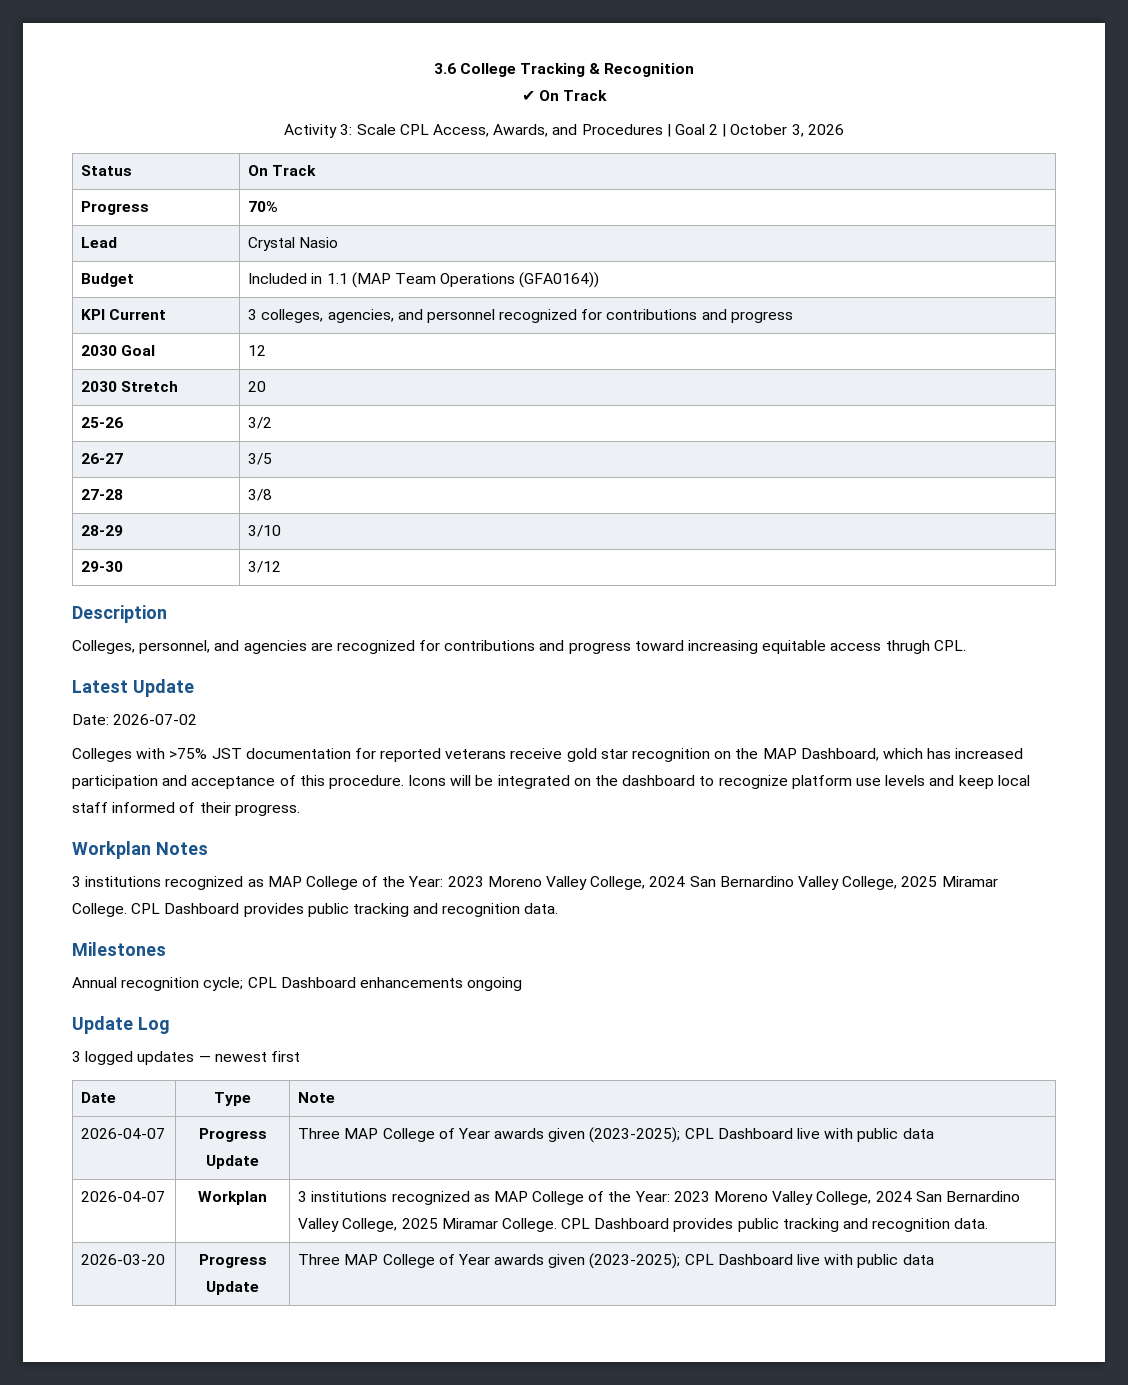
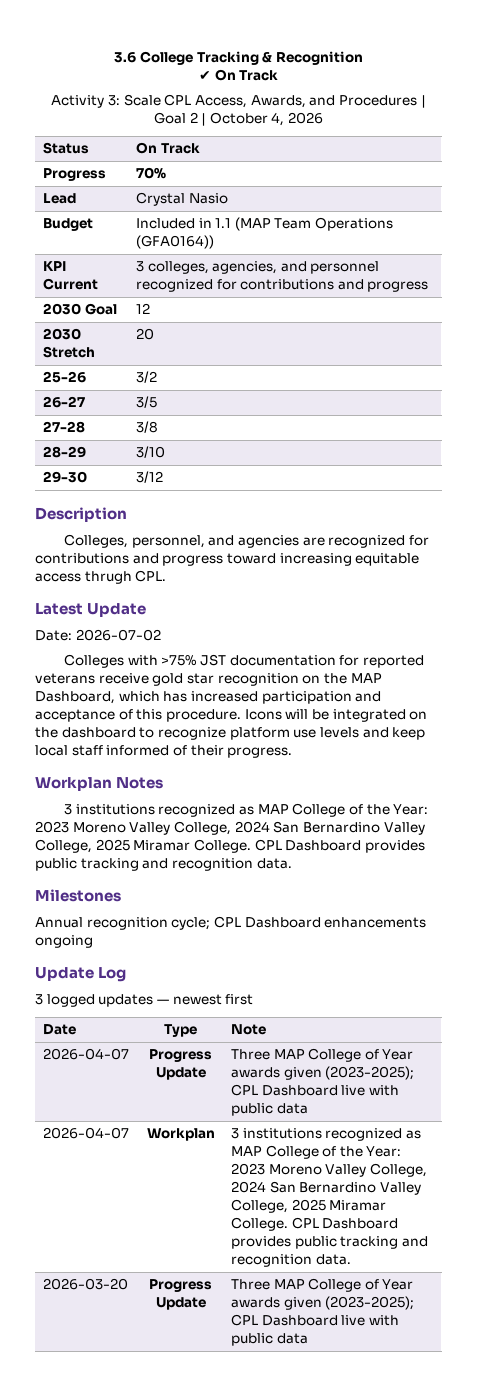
[791,124,804,137] 3, -> [271,112,285,126] 4,

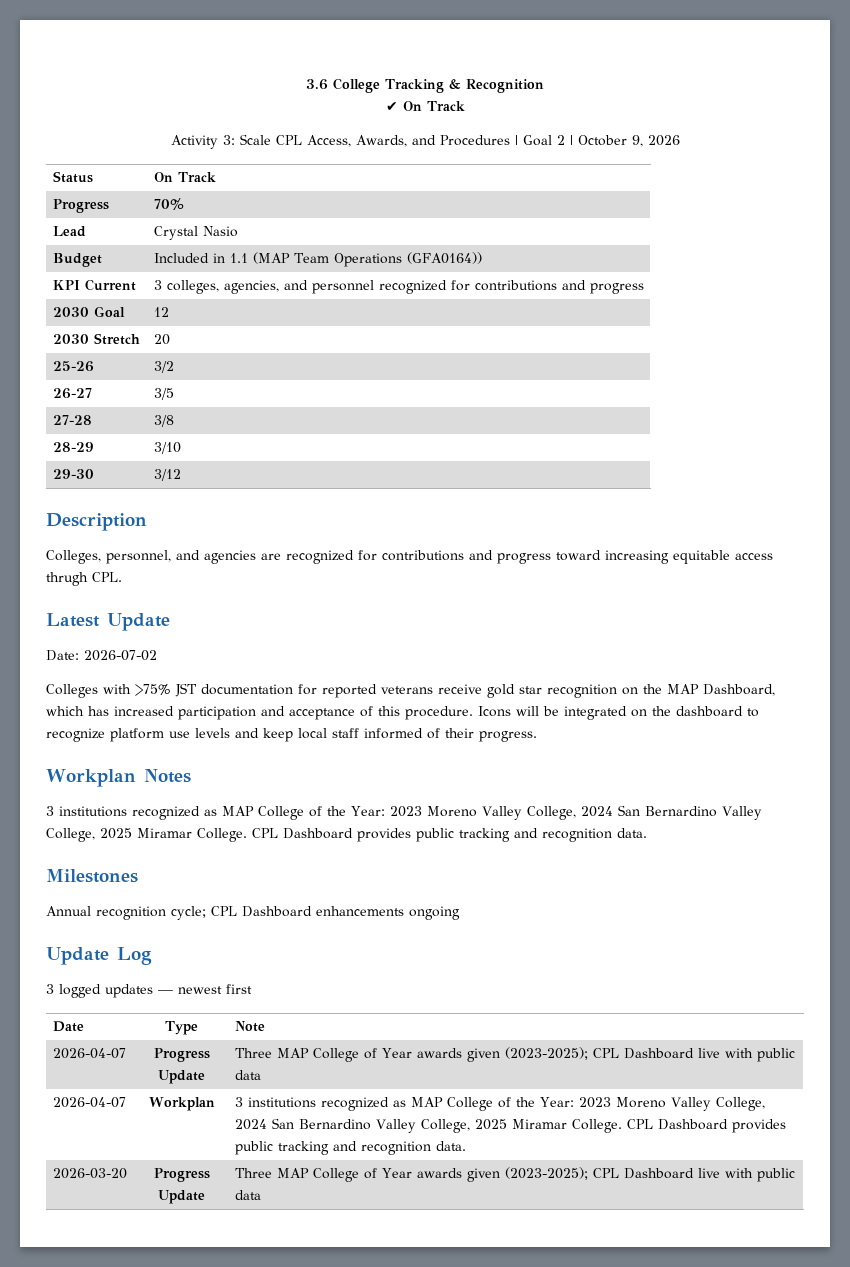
[271,112,285,126] 4, -> [631,135,643,147] 9,

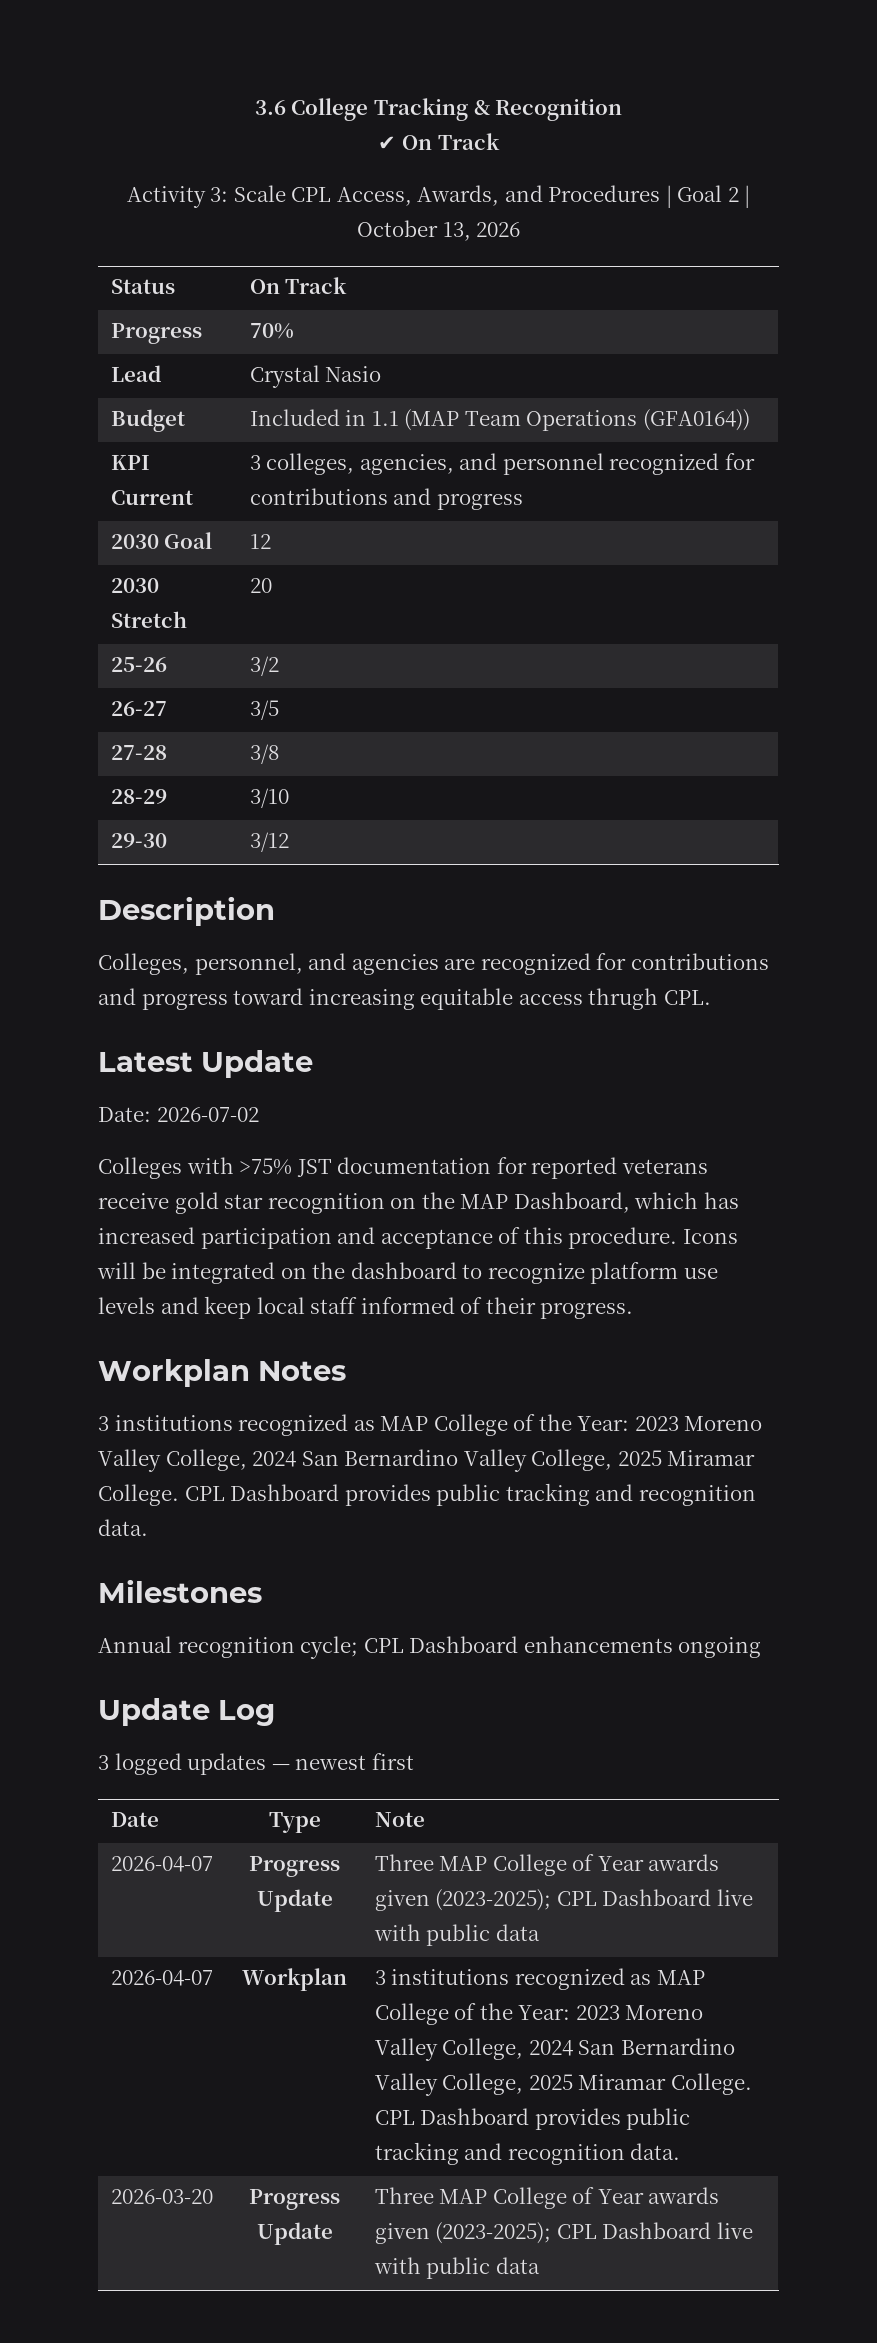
[631,135,643,147] 9, -> [442,222,471,241] 13,

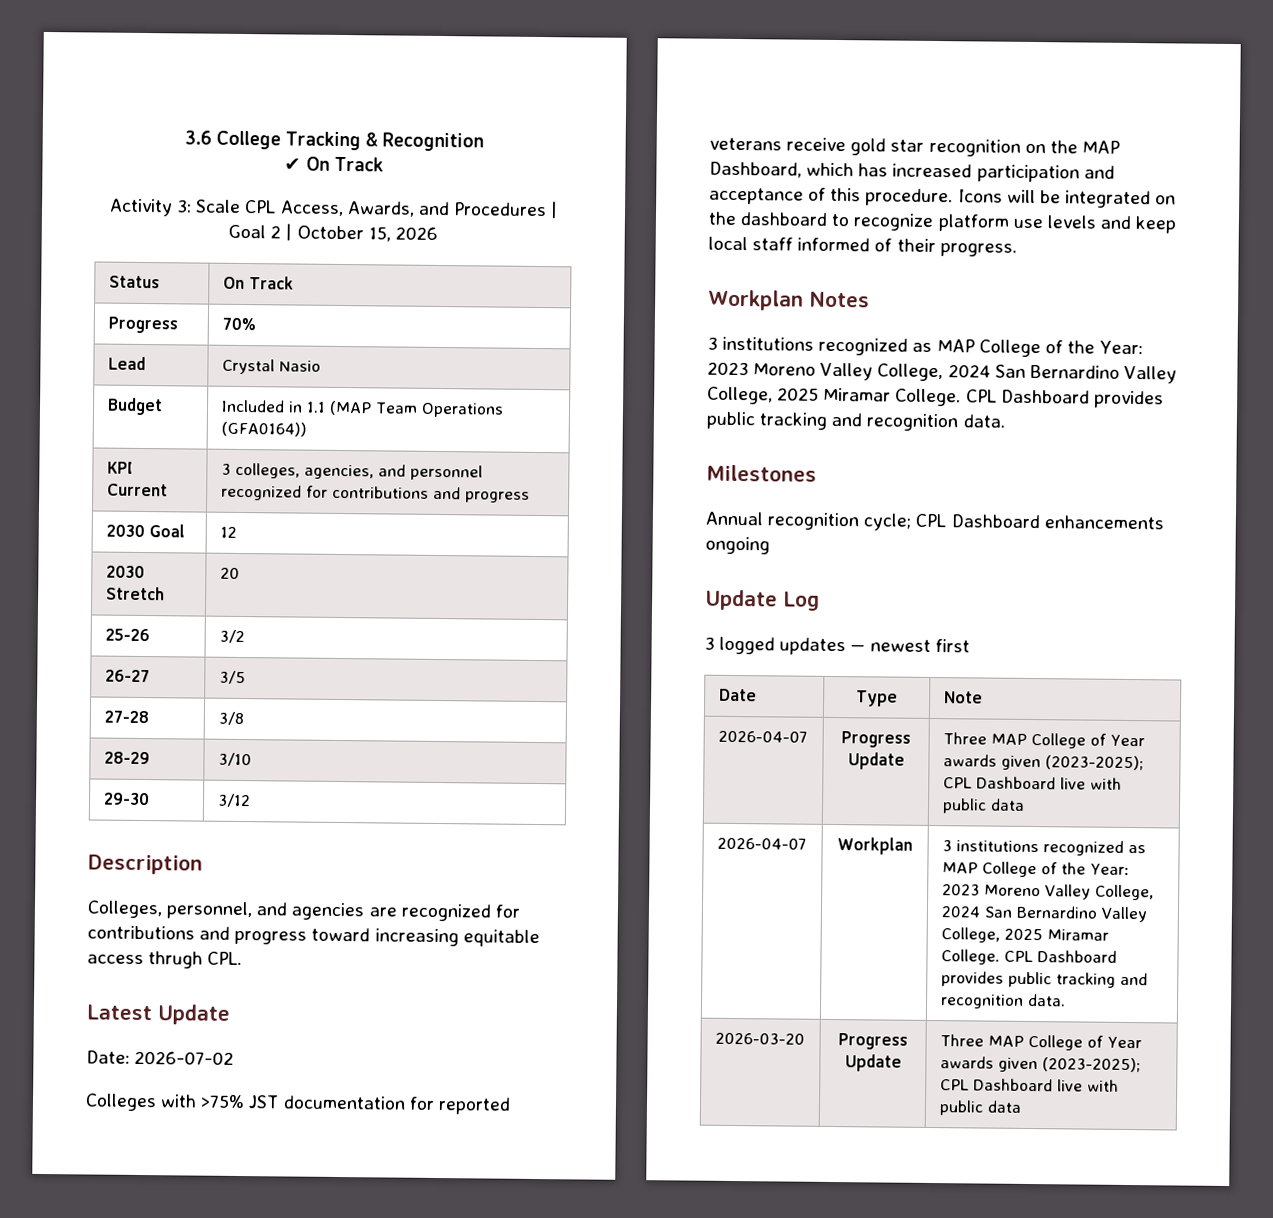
[442,222,471,241] 13, -> [367,226,391,242] 15,

